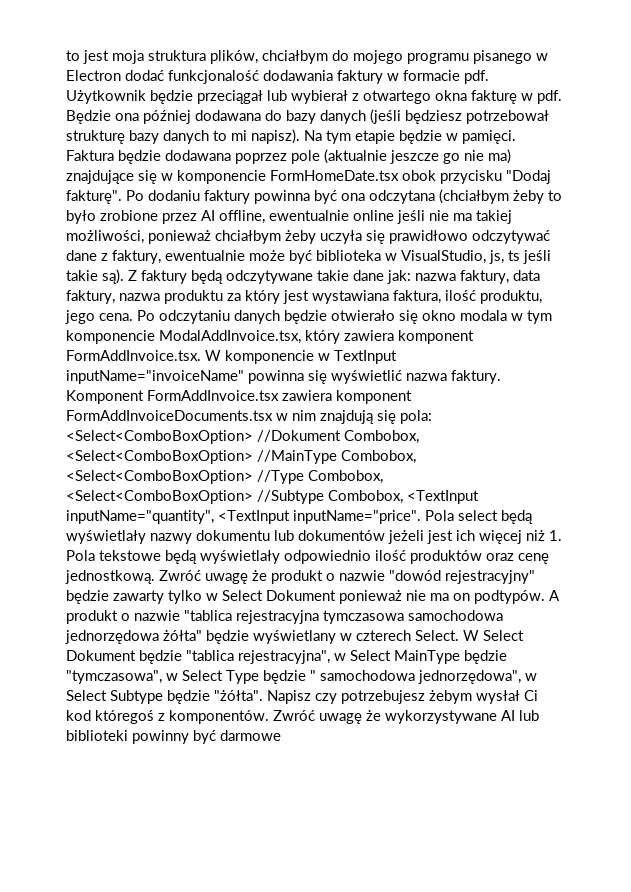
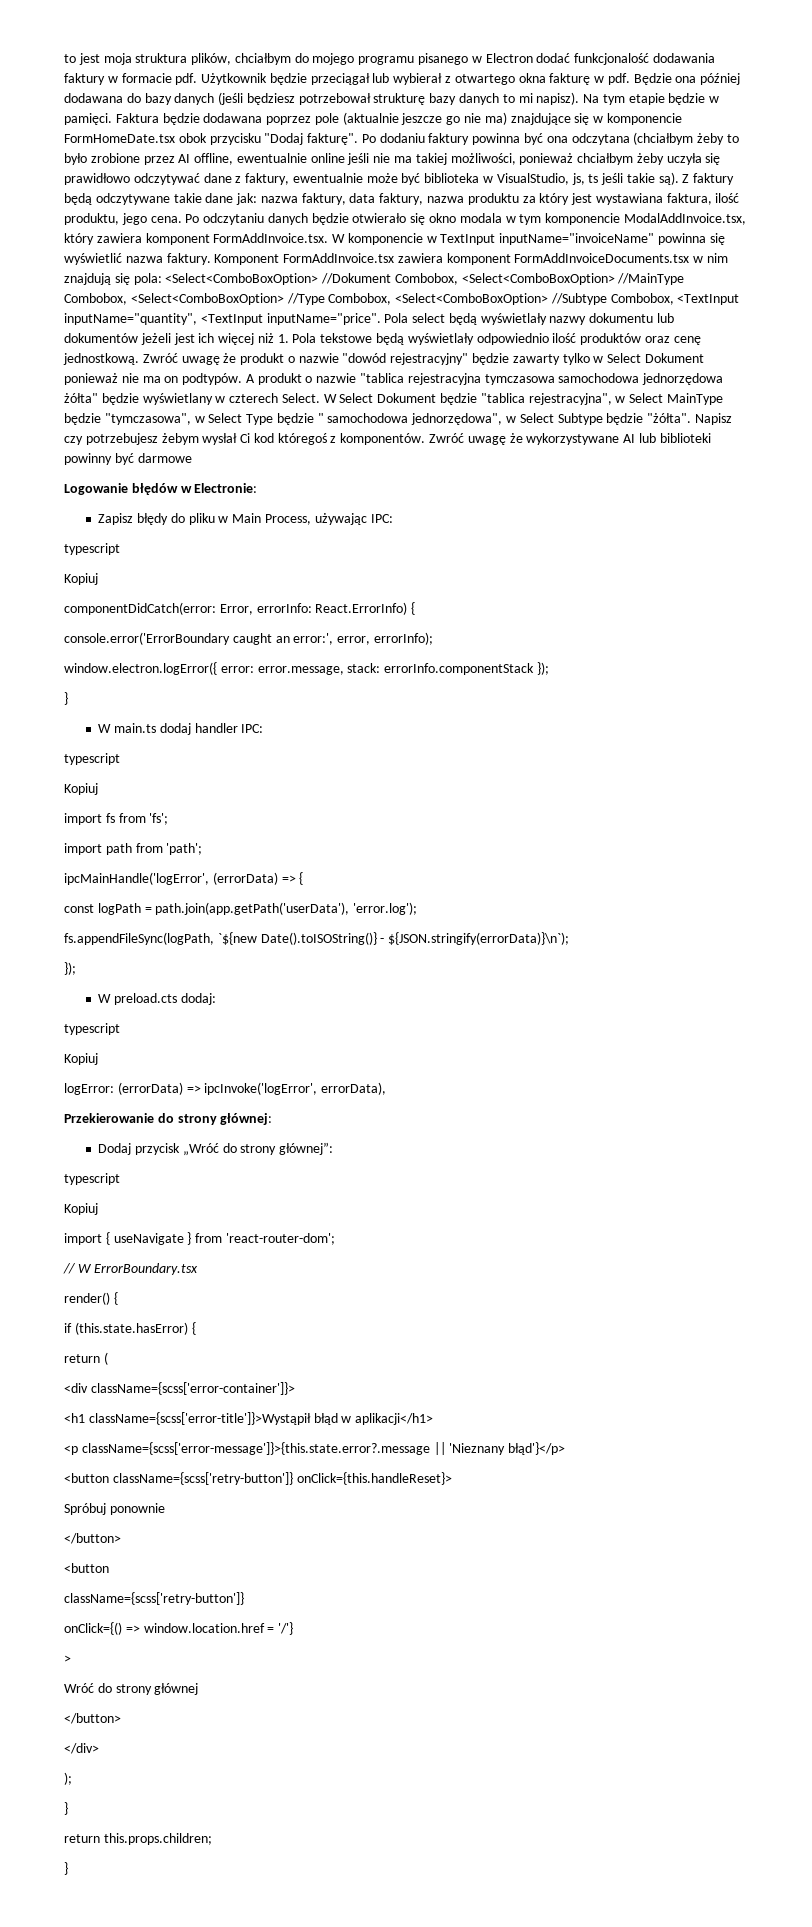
(281, 735) none -> [64,483,258,495] [98,513,393,525] [64,543,120,555] [64,573,98,585] [64,602,416,615] [64,632,433,645] [64,662,549,675] [64,692,68,705] [98,723,264,735] [64,753,120,765] [64,783,98,795] [64,813,169,825] [64,843,203,855] [64,872,304,885] [64,902,418,915] [64,932,570,945] [64,962,76,975] [98,993,216,1005] [64,1023,120,1035] [64,1053,98,1065] [64,1082,387,1095] [64,1113,273,1125] [98,1142,334,1156] [64,1173,120,1185] [64,1203,98,1215] [64,1232,335,1245] [63,1263,198,1275] [64,1292,118,1305] [64,1322,196,1335] [64,1352,108,1365] [64,1382,295,1395] [64,1412,434,1425] [64,1442,566,1455] [64,1472,452,1485] [64,1503,165,1515] [64,1533,121,1544] [64,1563,109,1573] [64,1592,244,1605] [64,1622,294,1635] [64,1655,71,1663] [64,1683,199,1695] [64,1713,121,1724] [64,1743,99,1754] [64,1772,72,1785] [64,1802,68,1815] [64,1833,212,1845] [64,1862,68,1875] // Logowanie błędów w Electronie: // Zapisz błędy do pliku w Main Process, używając IPC: // typescript // Kopiuj // componentDidCatch(error: Error, errorInfo: React.ErrorInfo) { // console.error('ErrorBoundary caught an error:', error, errorInfo); // window.electron.logError({ error: error.message, stack: errorInfo.componentStack }); // } // W main.ts dodaj handler IPC: // typescript // Kopiuj // import fs from 'fs'; // import path from 'path'; // ipcMainHandle('logError', (errorData) => { // const logPath = path.join(app.getPath('userData'), 'error.log'); // fs.appendFileSync(logPath, `${new Date().toISOString()} - ${JSON.stringify(errorData)}\n`); // }); // W preload.cts dodaj: // typescript // Kopiuj // logError: (errorData) => ipcInvoke('logError', errorData), // Przekierowanie do strony głównej: // Dodaj przycisk „Wróć do strony głównej”: // typescript // Kopiuj // import { useNavigate } from 'react-router-dom'; // // W ErrorBoundary.tsx // render() { // if (this.state.hasError) { // return ( // <div className={scss['error-container']}> // <h1 className={scss['error-title']}>Wystąpił błąd w aplikacji</h1> // <p className={scss['error-message']}>{this.state.error?.message || 'Nieznany błąd'}</p> // <button className={scss['retry-button']} onClick={this.handleReset}> // Spróbuj ponownie // </button> // <button // className={scss['retry-button']} // onClick={() => window.location.href = '/'} // > // Wróć do strony głównej // </button> // </div> // ); // } // return this.props.children; // }

